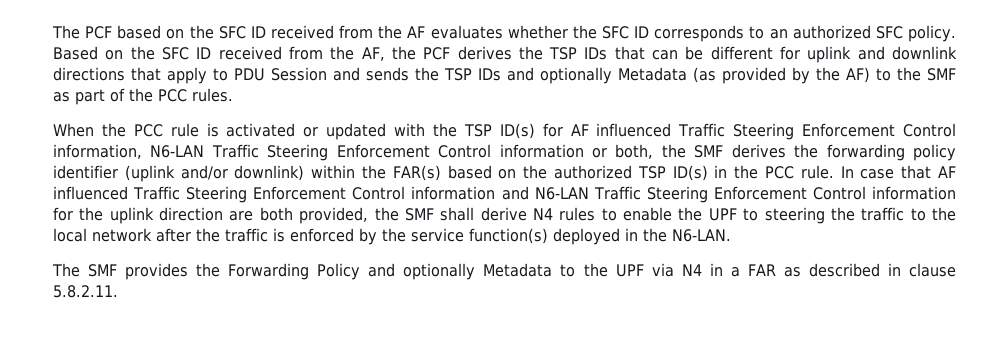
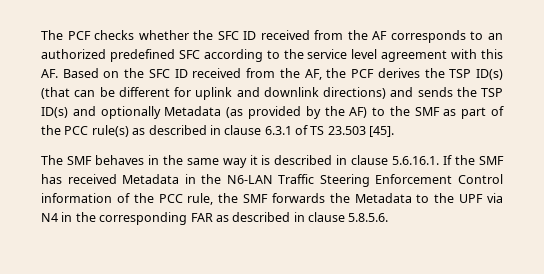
[117,25,185,39] based on -> [94,30,189,40] checks whether
[430,25,957,42] evaluates whether the SFC ID corresponds to an authorized SFC policy. -> [390,30,504,43] [41,49,503,62] [41,69,58,78] corresponds to an authorized predefined SFC according to the service level agreement with this AF.
[584,46,645,60] IDs that -> [476,69,504,80] [41,87,70,99] ID(s) (that
[53,67,327,84] directions that apply to PDU Session -> [323,87,386,99] directions)
[478,68,501,81] IDs -> [41,107,68,118] ID(s)
[192,88,233,102] [53,123,956,140] [53,144,956,161] [53,165,956,182] [53,186,956,203] [53,207,957,224] [53,228,731,245] [52,263,476,280] rules. // When the PCC rule is activated or updated with the TSP ID(s) for AF influenced Traffic Steering Enforcement Control information, N6-LAN Traffic Steering Enforcement Control information or both, the SMF derives the forwarding policy identifier (uplink and/or downlink) within the FAR(s) based on the authorized TSP ID(s) in the PCC rule. In case that AF influenced Traffic Steering Enforcement Control information and N6-LAN Traffic Steering Enforcement Control information for the uplink direction are both provided, the SMF shall derive N4 rules to enable the UPF to steering the traffic to the local network after the traffic is enforced by the service function(s) deployed in the N6-LAN. // The SMF provides the Forwarding Policy and optionally -> [91,125,395,137] [41,155,505,168] [41,174,503,187] [41,193,350,205] rule(s) as described in clause 6.3.1 of TS 23.503 [45]. // The SMF behaves in the same way it is described in clause 5.6.16.1. If the SMF has received Metadata in the N6-LAN Traffic Steering Enforcement Control information of the PCC rule, the SMF forwards the
[730,267,740,277] a -> [75,212,188,225] the corresponding
[53,285,118,298] 5.8.2.11. -> [348,213,389,222] 5.8.5.6.

